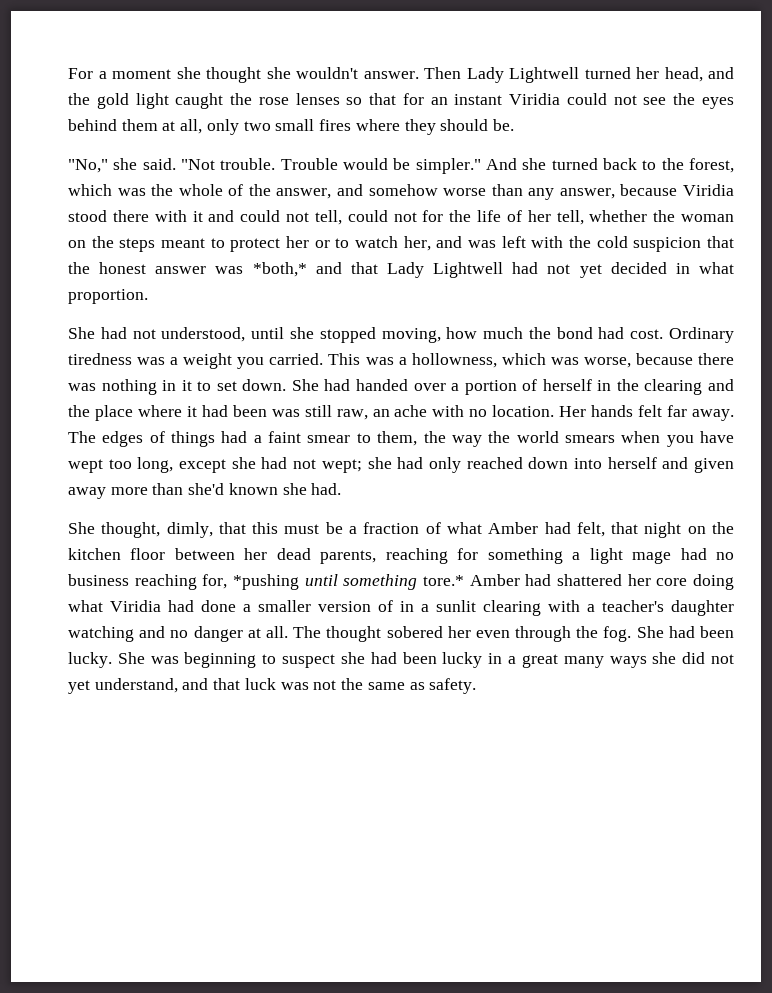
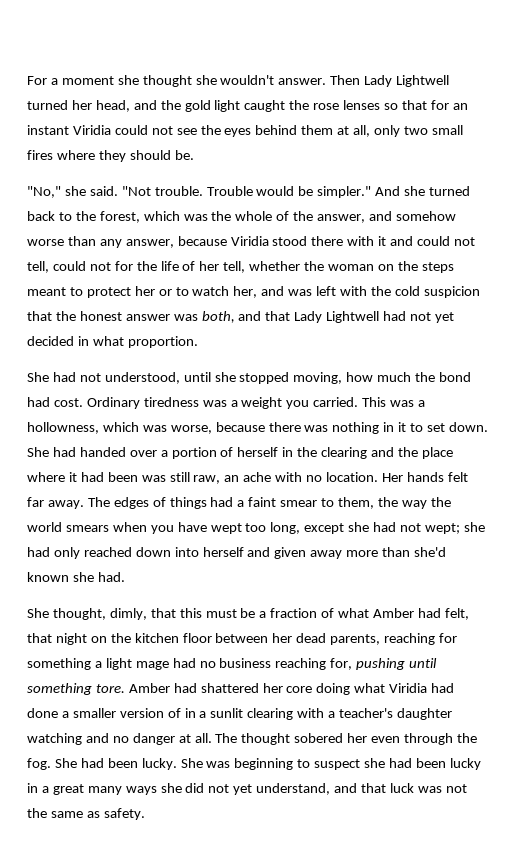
[252,262,307,277] *both,* -> [201,311,235,323] both,
[232,574,299,590] *pushing -> [356,658,406,670] pushing
[423,575,464,586] tore.* -> [95,684,125,693] tore.

